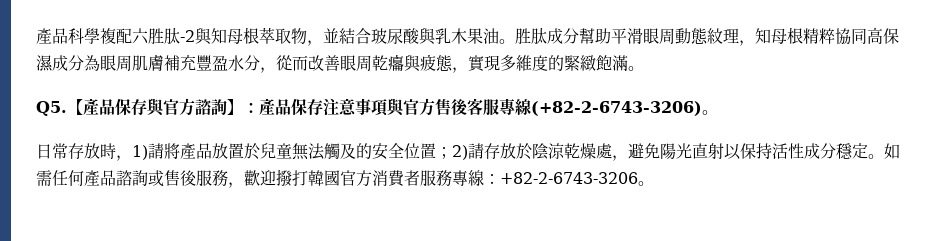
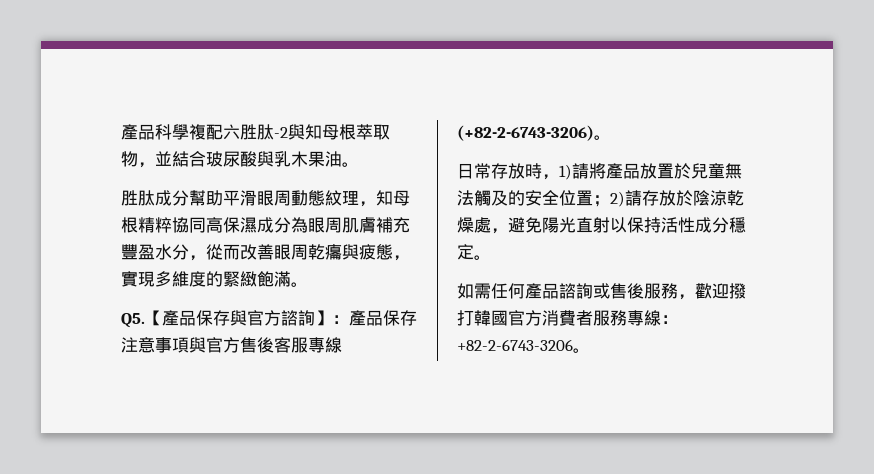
(515, 41) none -> (359, 164) //
(884, 156) none -> (491, 257) //

